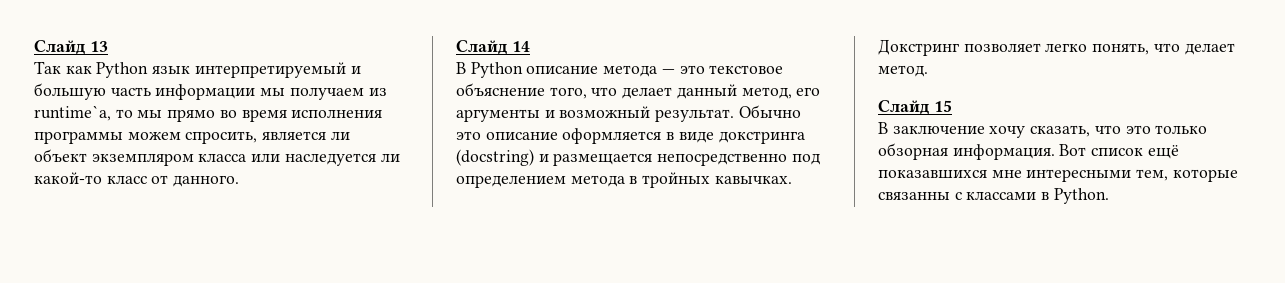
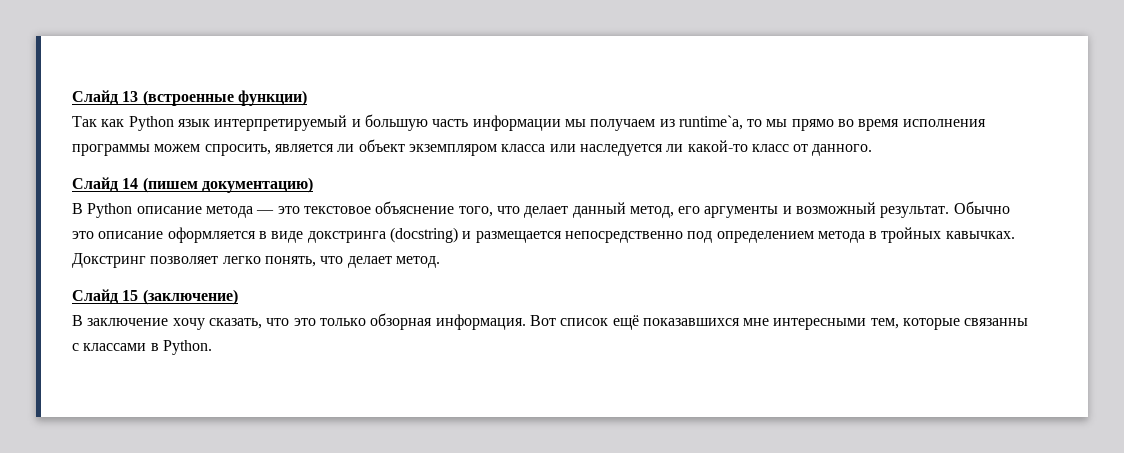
(108, 46) none -> [142,90,307,106] (встроенные функции)
(530, 46) none -> [142,177,313,193] (пишем документацию)
(952, 106) none -> [142,289,238,305] (заключение)

